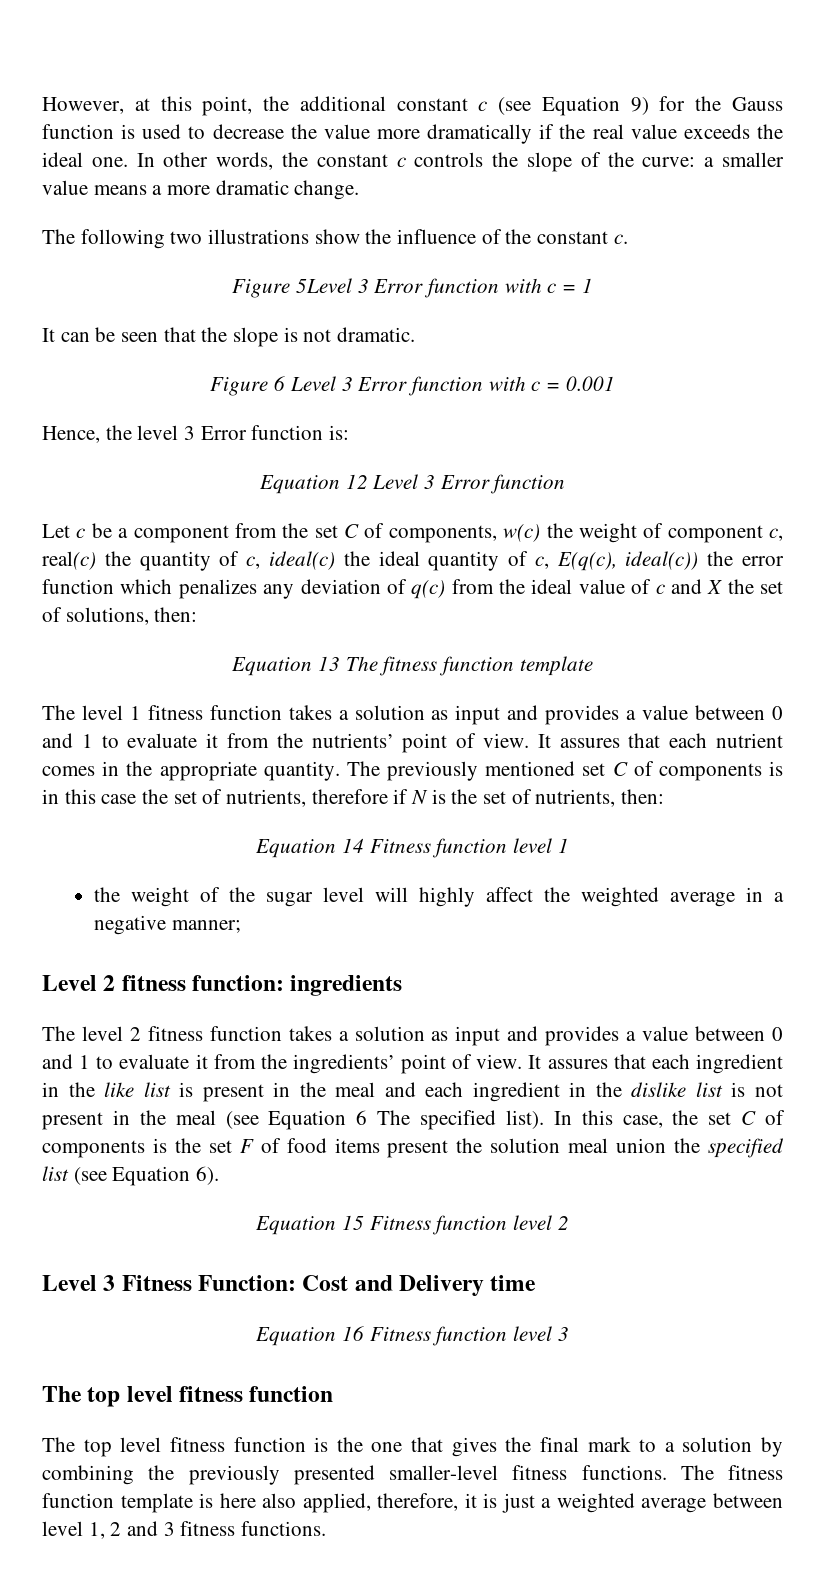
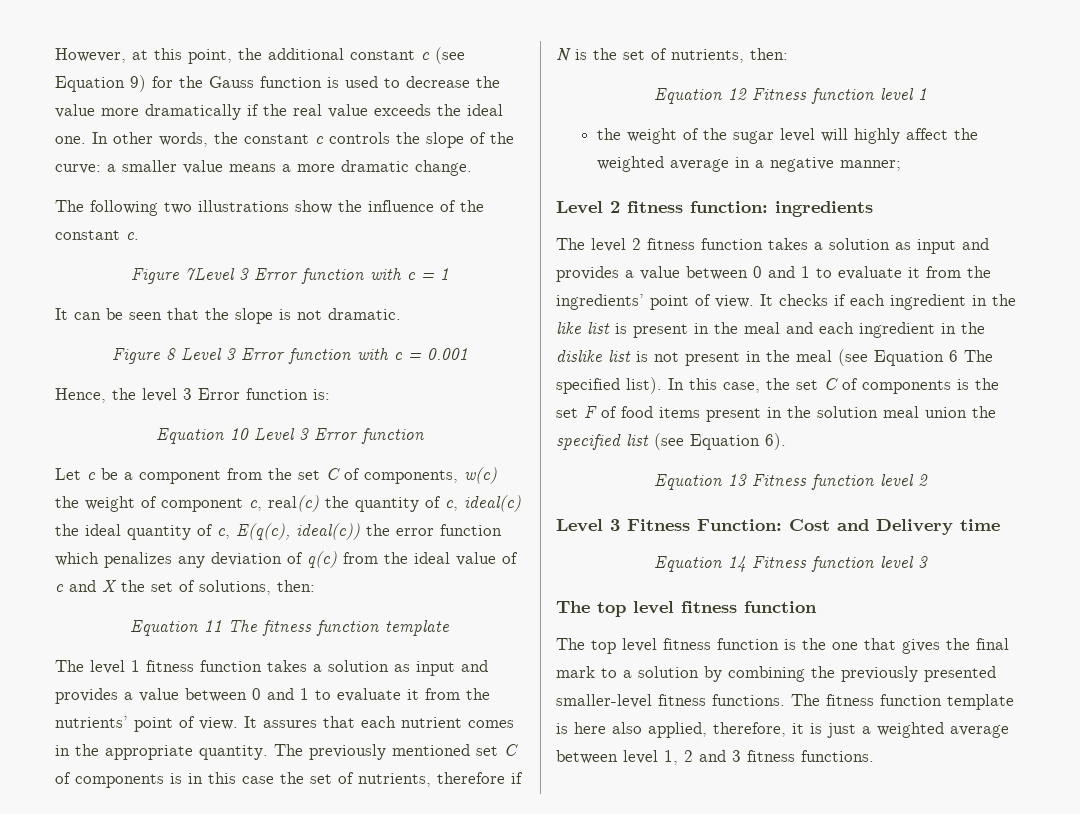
[295,278,352,293] 5Level -> [184,268,235,281] 7Level
[274,376,286,391] 6 -> [165,348,176,360] 8
[345,474,368,489] 12 -> [229,428,249,440] 10
[317,656,340,671] 13 -> [204,620,222,632] 11
[341,838,364,853] 14 -> [728,88,747,100] 12
[547,1054,646,1069] assures that -> [779,294,846,306] checks if
(449, 1149) none -> [767,407,782,418] in
[341,1215,364,1230] 15 -> [728,474,747,486] 13
[341,1326,364,1341] 16 -> [728,556,746,572] 14

